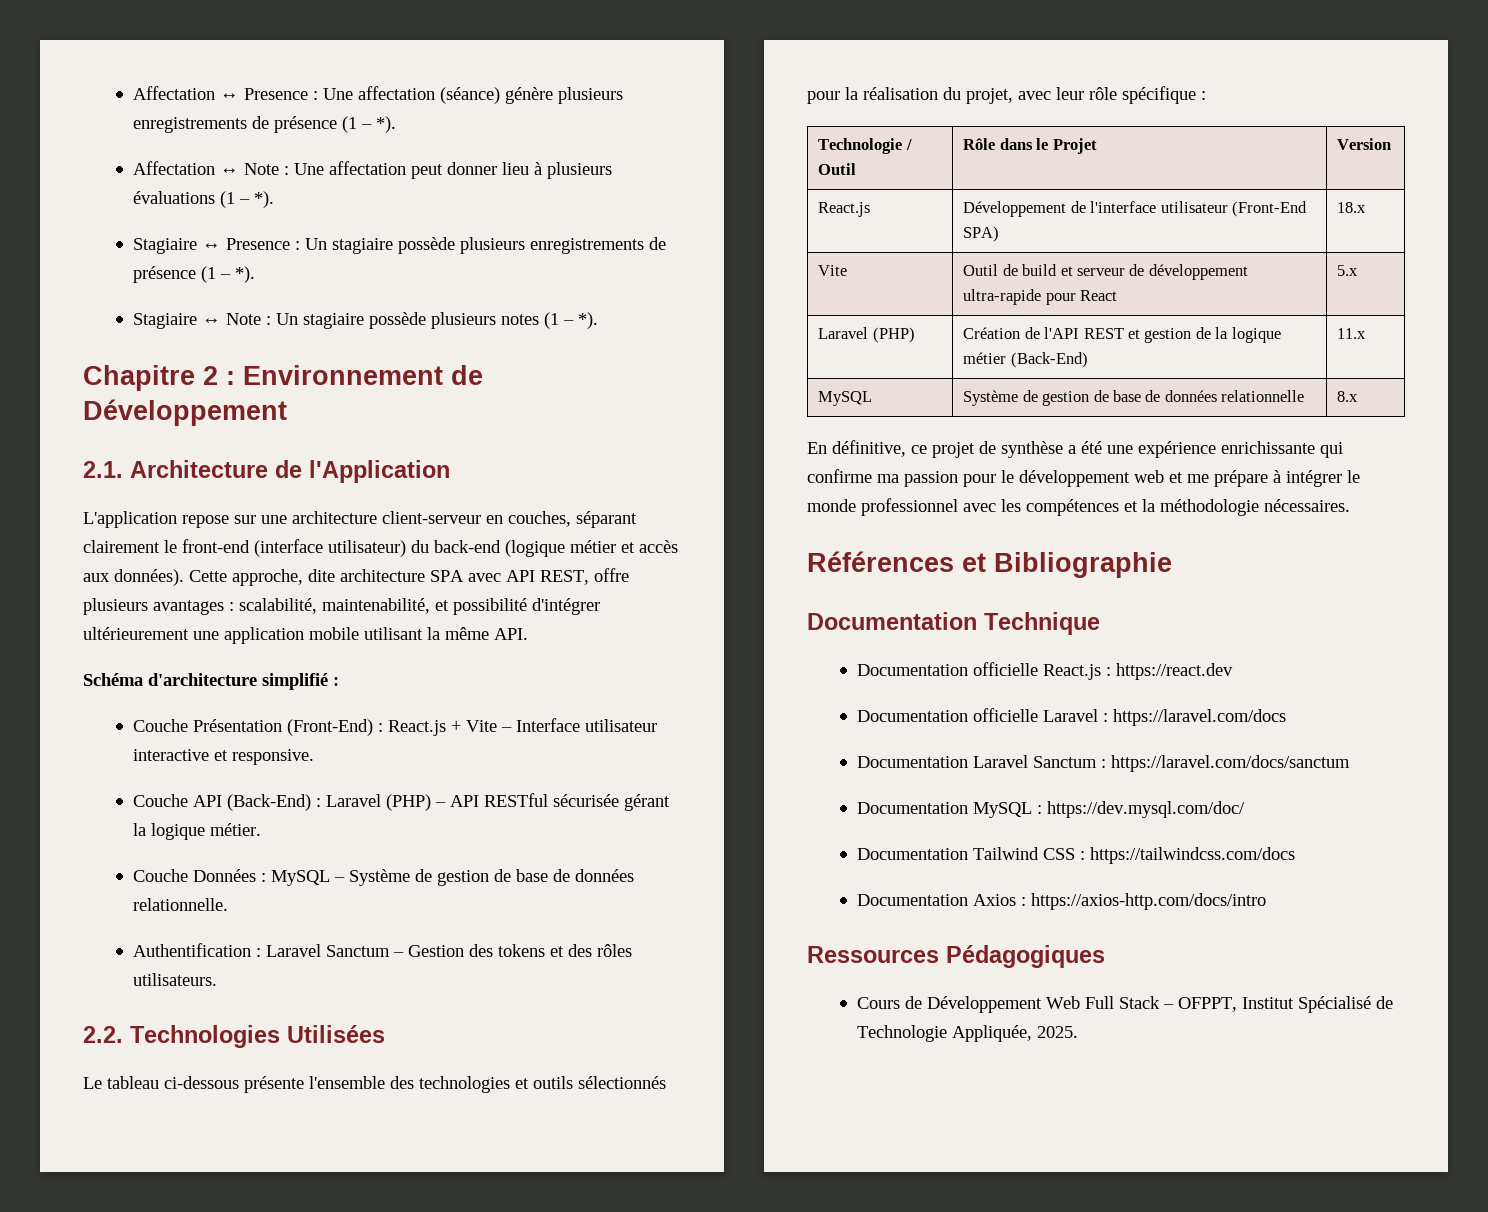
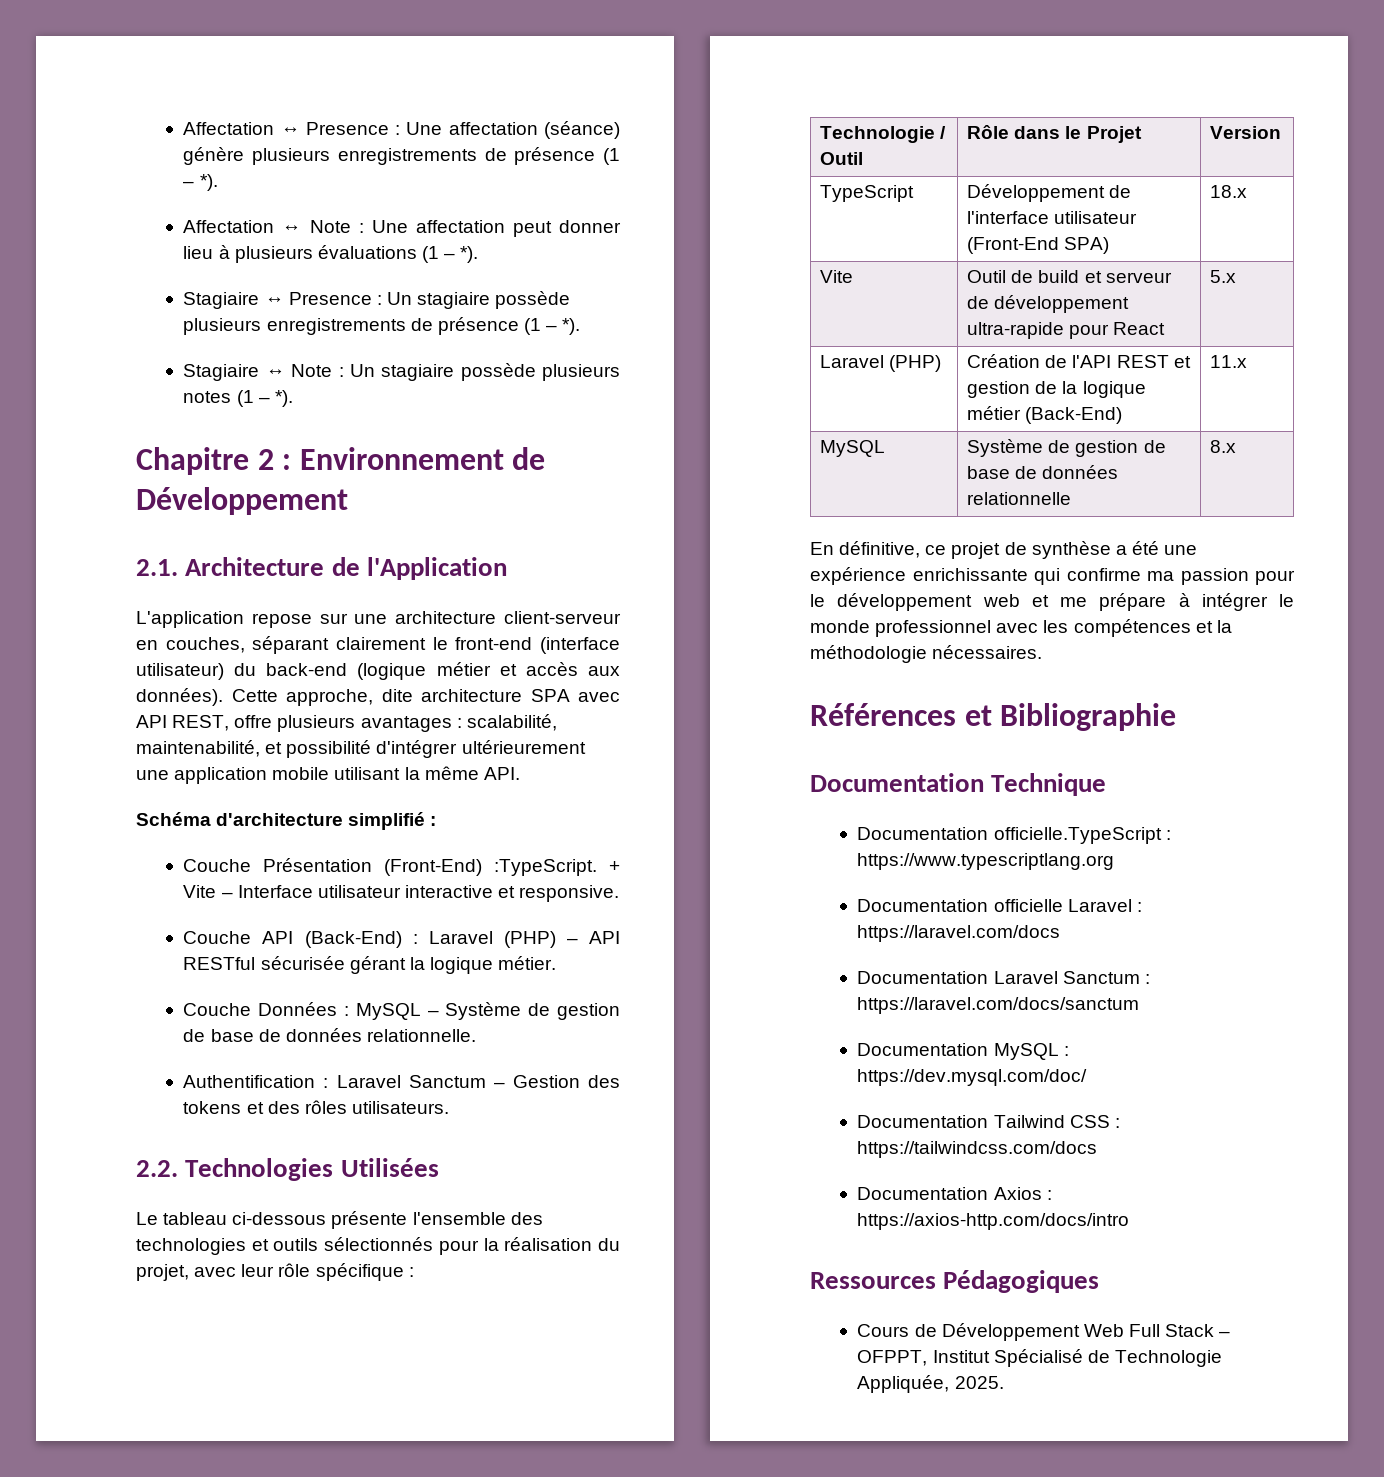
[378,720,447,736] : React.js -> [494,859,598,876] :TypeScript.
[818,202,871,217] React.js -> [820,185,915,202] TypeScript
[973,662,1234,680] officielle React.js : https://react.dev -> [993,827,1171,844] [857,853,1115,870] officielle.TypeScript : https://www.typescriptlang.org

